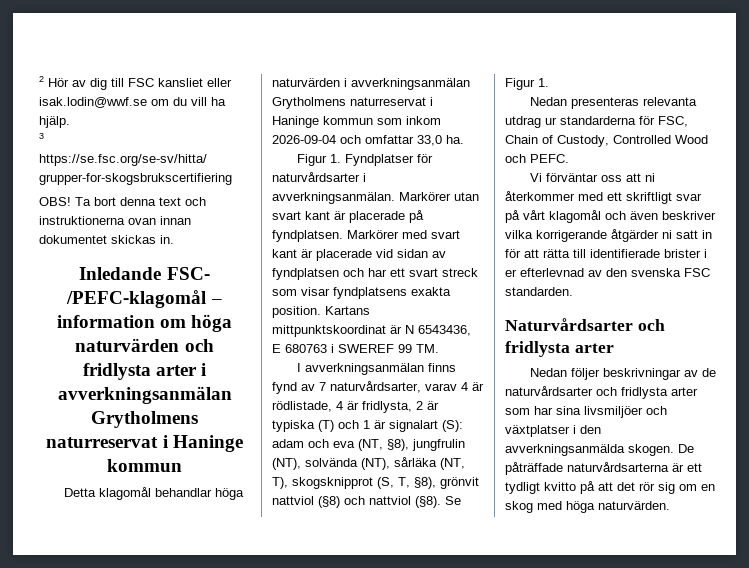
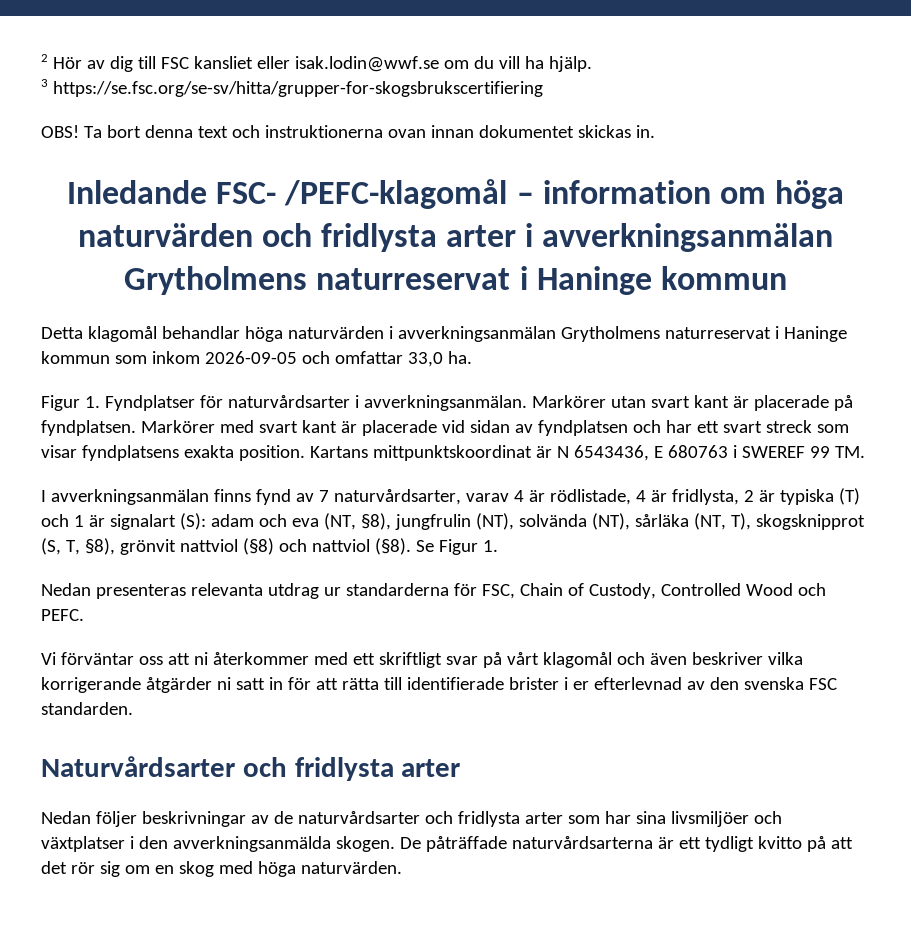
[272,135,336,144] 2026-09-04 -> [204,351,297,364] 2026-09-05

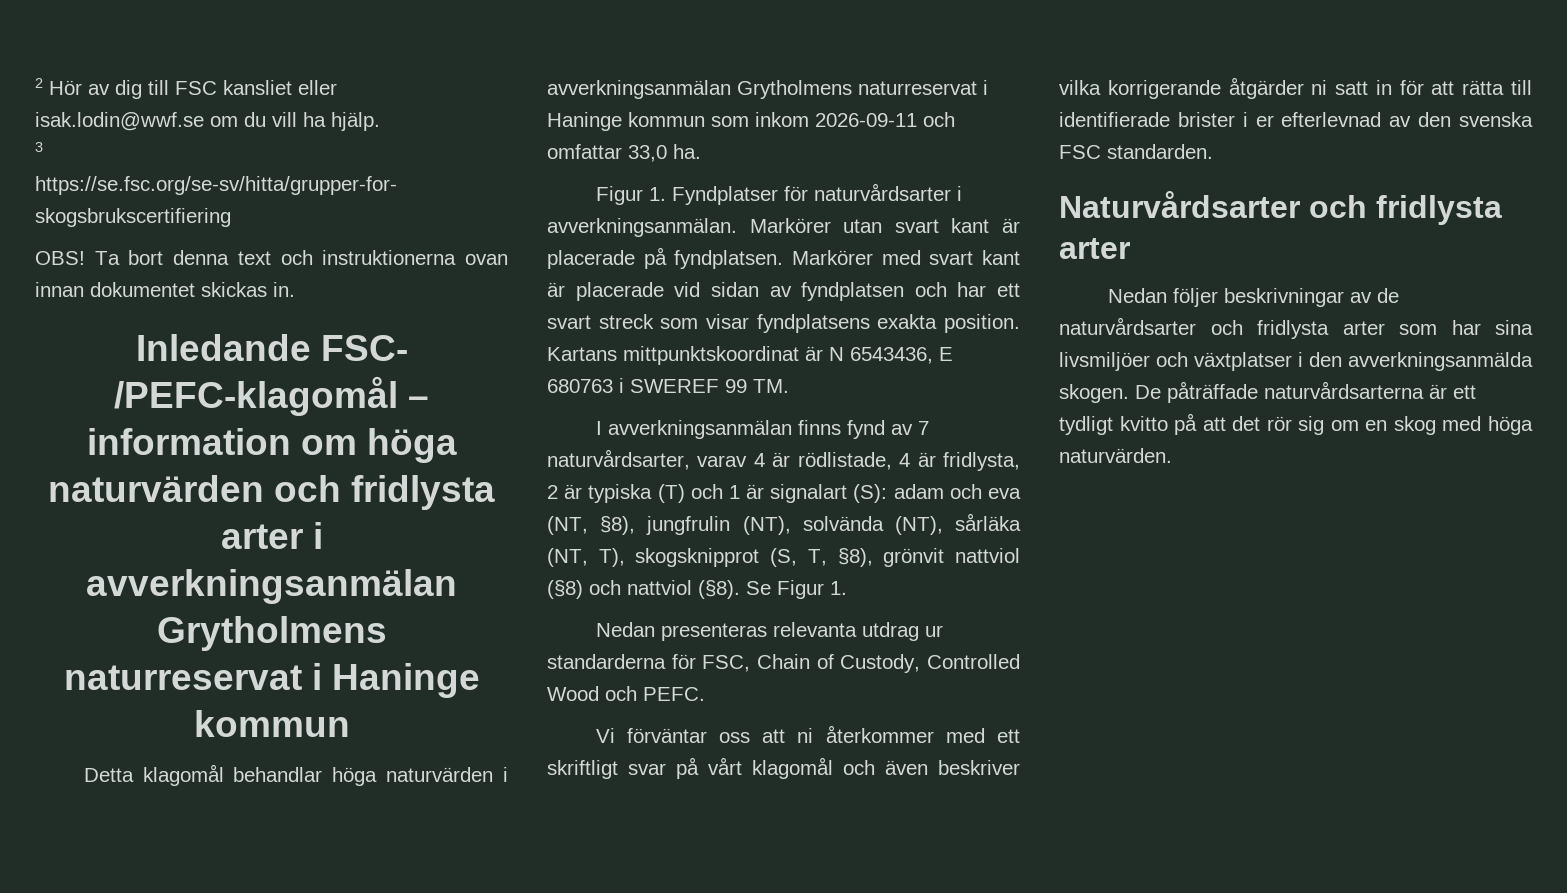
[204,351,297,364] 2026-09-05 -> [815,113,917,127] 2026-09-11

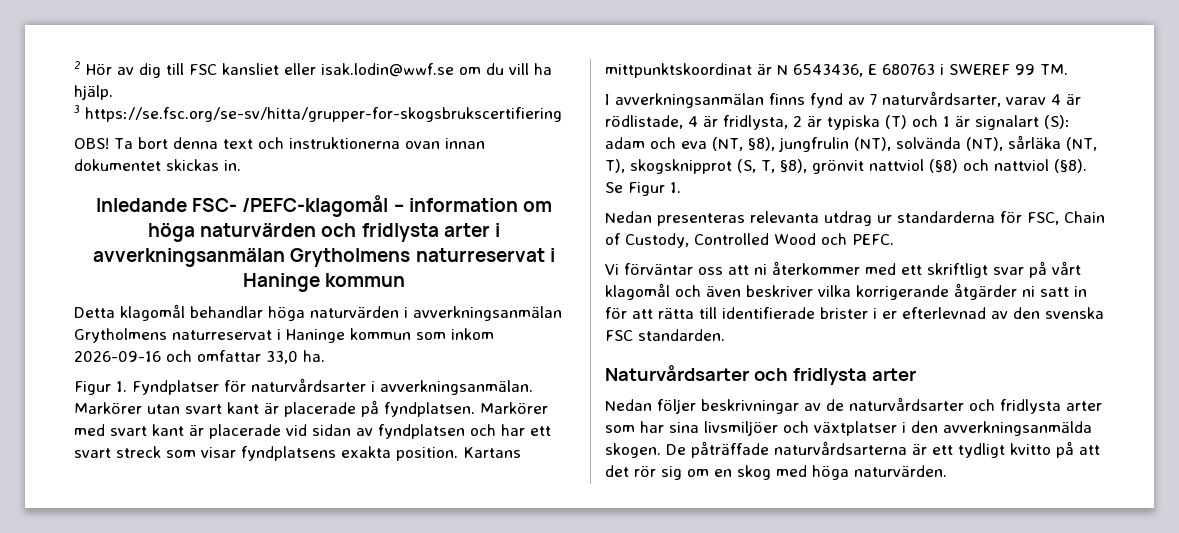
[815,113,917,127] 2026-09-11 -> [74,351,161,362] 2026-09-16

